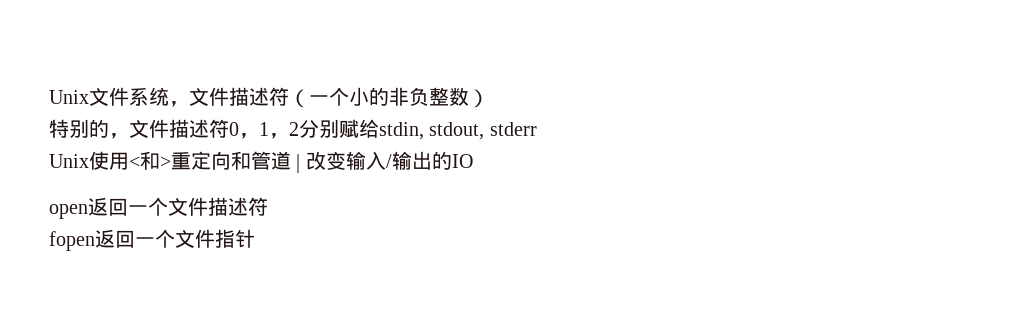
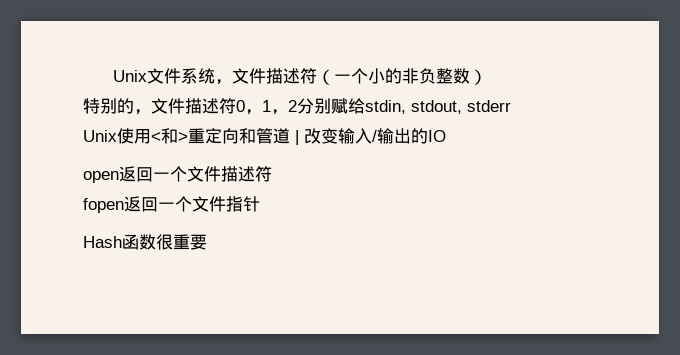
(255, 238) none -> [83,234,207,250] // Hash函数很重要

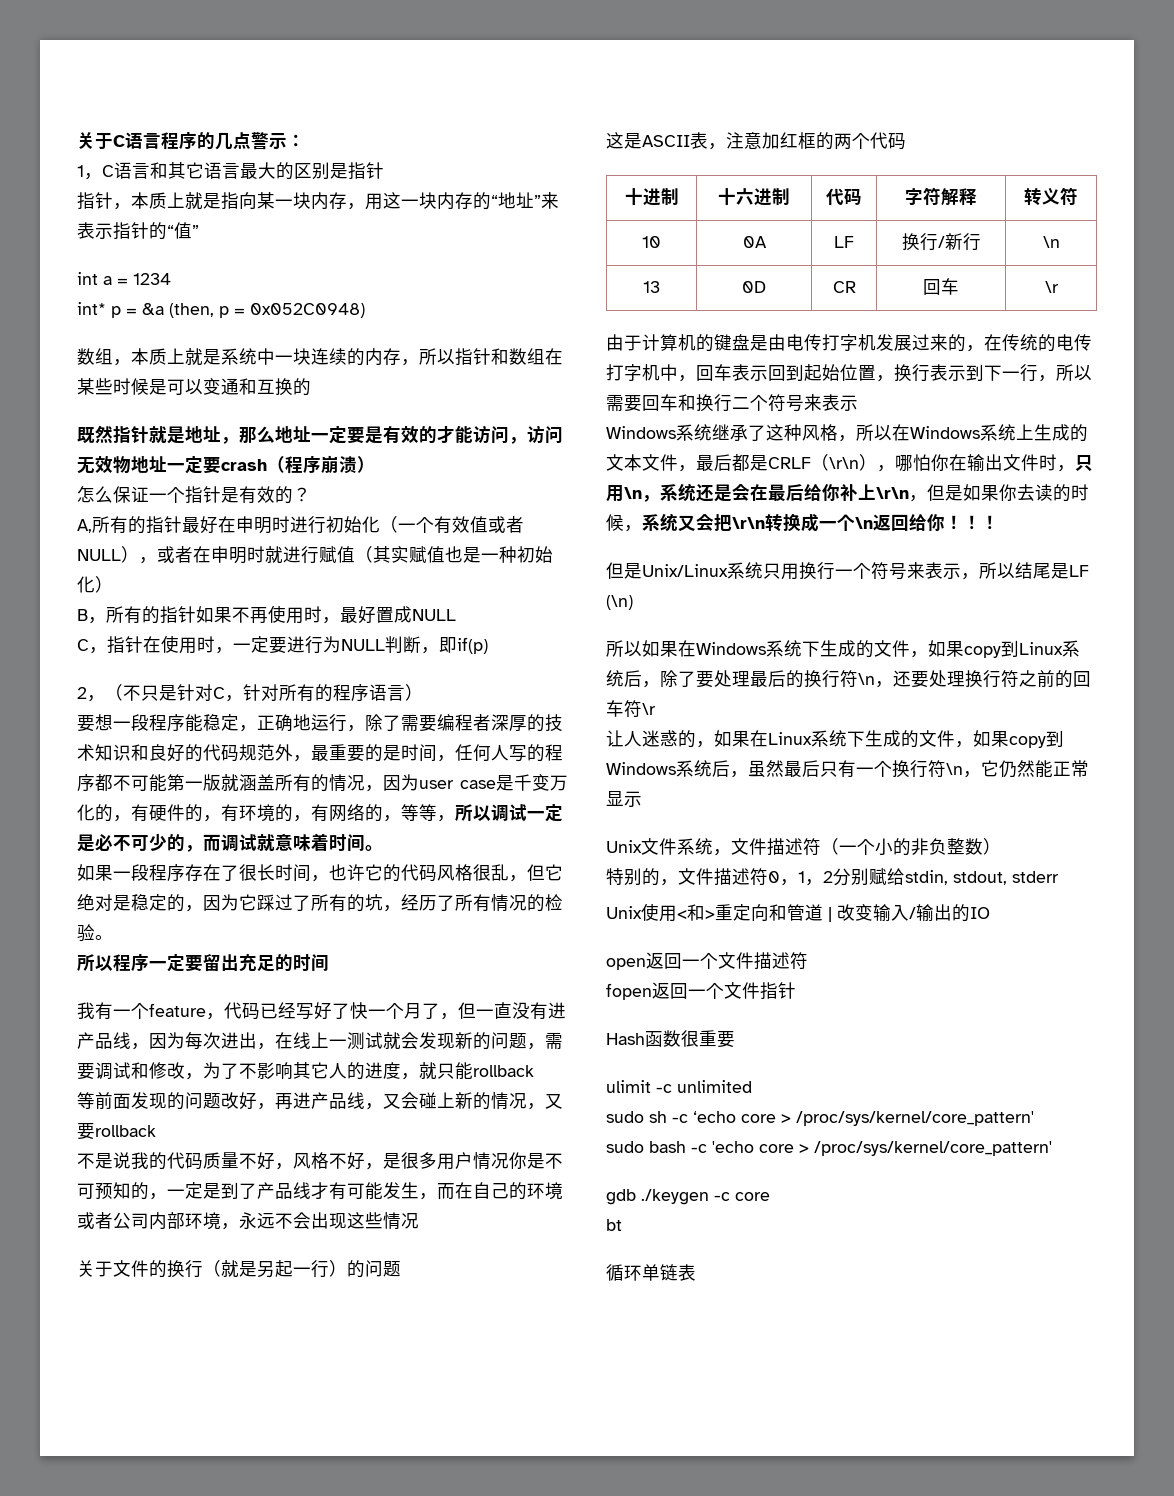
(112, 76) none -> [77,132,305,150] [77,162,384,180] [77,192,559,210] [77,222,199,240] [77,272,171,285] [77,302,365,318] [77,348,563,366] [77,378,311,396] [77,425,563,444] [77,455,375,474] [77,486,311,504] [77,516,524,534] [77,546,553,564] [77,576,113,593] [77,605,456,624] [77,635,488,654] [77,684,423,702] [77,714,563,732] [77,744,563,762] [77,774,568,792] [77,804,563,822] [77,833,383,852] [77,864,563,882] [77,894,563,912] [77,924,113,942] [77,954,329,972] [77,1002,566,1020] [77,1032,563,1050] [77,1062,534,1080] [77,1092,563,1110] [77,1123,156,1140] [77,1152,563,1170] [77,1182,563,1200] [77,1212,419,1230] [77,1260,401,1278] [606,132,906,150] [624,188,679,206] [718,188,790,206] [826,188,862,206] [905,187,977,206] [1024,187,1078,206] [642,236,661,248] [742,236,767,248] [834,236,854,248] [901,233,981,251] [1042,236,1060,248] [643,281,660,293] [742,281,766,293] [832,281,856,293] [923,278,959,295] [1044,281,1059,293] [606,334,1092,352] [606,364,1092,382] [606,394,858,412] [606,424,1088,442] [606,454,1093,472] [606,483,1089,502] [606,513,999,532] [606,562,1089,580] [606,595,633,610] [606,640,1080,658] [606,670,1091,688] [606,700,656,718] [606,730,1064,748] [606,760,1089,778] [606,791,642,807] 关于C语言程序的几点警示： // 1，C语言和其它语言最大的区别是指针 // 指针，本质上就是指向某一块内存，用这一块内存的“地址”来表示指针的“值” // int a = 1234 // int* p = &a (then, p = 0x052C0948) // 数组，本质上就是系统中一块连续的内存，所以指针和数组在某些时候是可以变通和互换的 // 既然指针就是地址，那么地址一定要是有效的才能访问，访问无效物地址一定要crash（程序崩溃） // 怎么保证一个指针是有效的？ // A,所有的指针最好在申明时进行初始化（一个有效值或者NULL），或者在申明时就进行赋值（其实赋值也是一种初始化） // B，所有的指针如果不再使用时，最好置成NULL // C，指针在使用时，一定要进行为NULL判断，即if(p) // 2，（不只是针对C，针对所有的程序语言） // 要想一段程序能稳定，正确地运行，除了需要编程者深厚的技术知识和良好的代码规范外，最重要的是时间，任何人写的程序都不可能第一版就涵盖所有的情况，因为user case是千变万化的，有硬件的，有环境的，有网络的，等等，所以调试一定是必不可少的，而调试就意味着时间。 // 如果一段程序存在了很长时间，也许它的代码风格很乱，但它绝对是稳定的，因为它踩过了所有的坑，经历了所有情况的检验。 // 所以程序一定要留出充足的时间 // 我有一个feature，代码已经写好了快一个月了，但一直没有进产品线，因为每次进出，在线上一测试就会发现新的问题，需要调试和修改，为了不影响其它人的进度，就只能rollback // 等前面发现的问题改好，再进产品线，又会碰上新的情况，又要rollback // 不是说我的代码质量不好，风格不好，是很多用户情况你是不可预知的，一定是到了产品线才有可能发生，而在自己的环境或者公司内部环境，永远不会出现这些情况 // 关于文件的换行（就是另起一行）的问题 // 这是ASCII表，注意加红框的两个代码 // 十进制 | 十六进制 | 代码 | 字符解释 | 转义符 // 10 | 0A | LF | 换行/新行 | \n // 13 | 0D | CR | 回车 | \r // 由于计算机的键盘是由电传打字机发展过来的，在传统的电传打字机中，回车表示回到起始位置，换行表示到下一行，所以需要回车和换行二个符号来表示 // Windows系统继承了这种风格，所以在Windows系统上生成的文本文件，最后都是CRLF（\r\n），哪怕你在输出文件时，只用\n，系统还是会在最后给你补上\r\n，但是如果你去读的时候，系统又会把\r\n转换成一个\n返回给你！！！ // 但是Unix/Linux系统只用换行一个符号来表示，所以结尾是LF (\n) // 所以如果在Windows系统下生成的文件，如果copy到Linux系统后，除了要处理最后的换行符\n，还要处理换行符之前的回车符\r // 让人迷惑的，如果在Linux系统下生成的文件，如果copy到Windows系统后，虽然最后只有一个换行符\n，它仍然能正常显示 //
(207, 242) none -> [606,1080,752,1093] [606,1111,1034,1126] [606,1141,1052,1156] [606,1189,770,1205] [606,1219,622,1231] [606,1264,696,1281] // ulimit -c unlimited // sudo sh -c ‘echo core > /proc/sys/kernel/core_pattern' // sudo bash -c 'echo core > /proc/sys/kernel/core_pattern' // gdb ./keygen -c core // bt // 循环单链表

